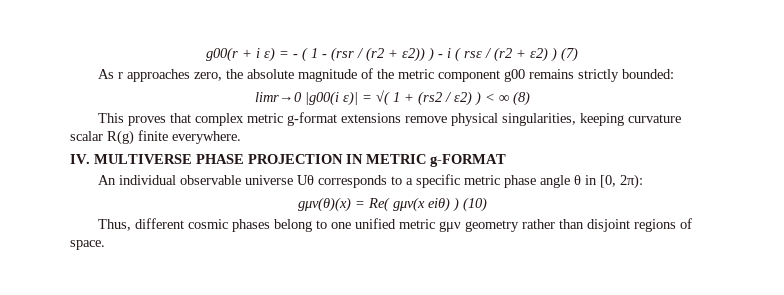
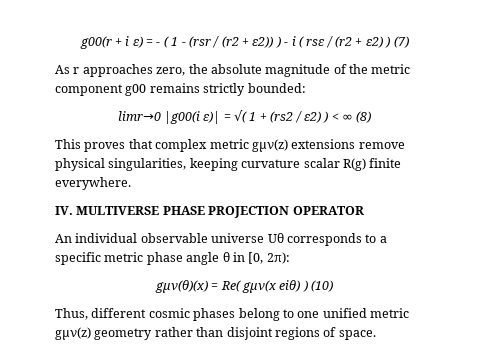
[286,112,337,126] g-format -> [251,139,288,152] gμν(z)
[346,154,506,167] IN METRIC g-FORMAT -> [292,206,364,215] OPERATOR
[438,221,461,232] gμν -> [55,327,91,340] gμν(z)

